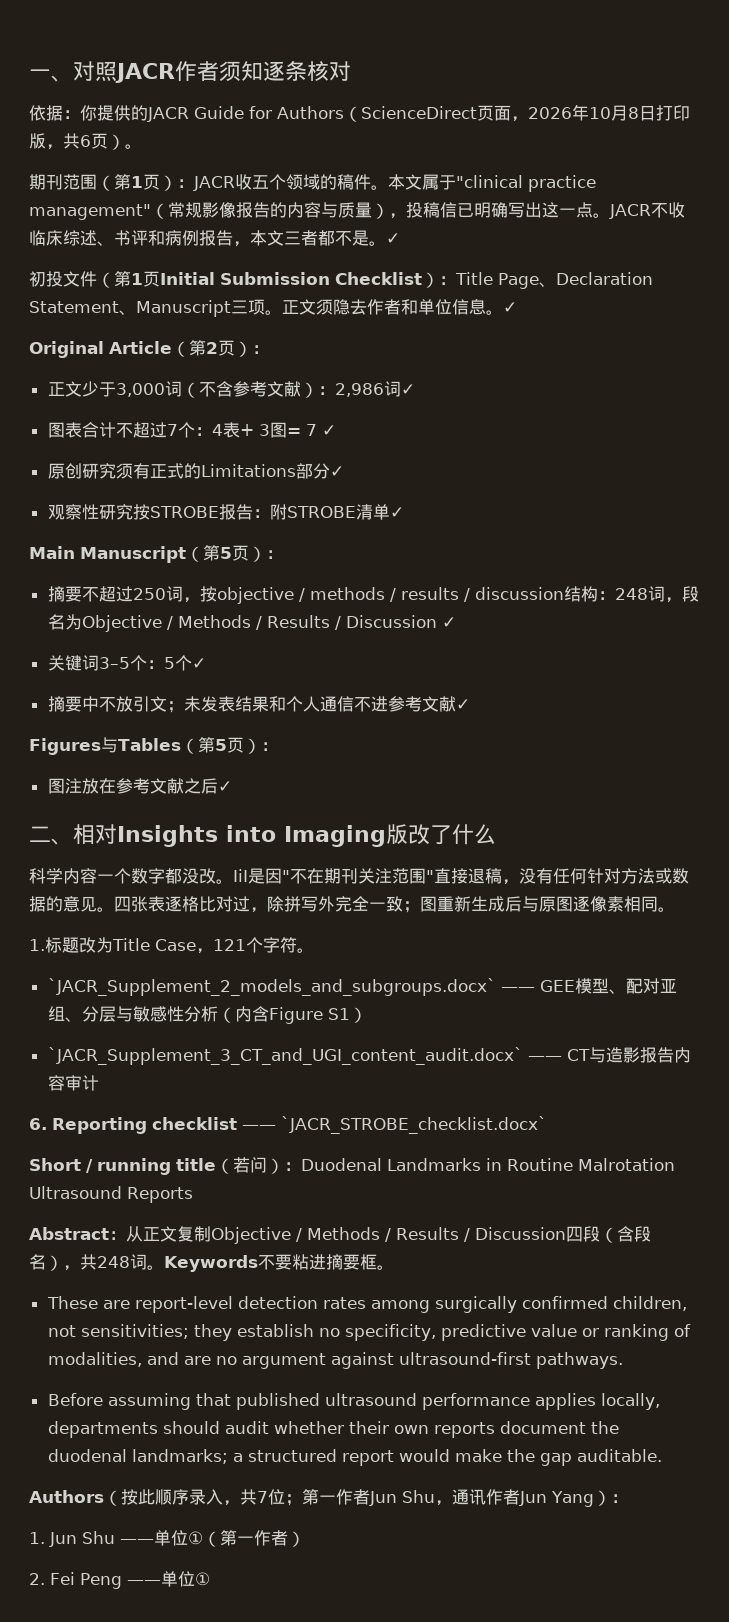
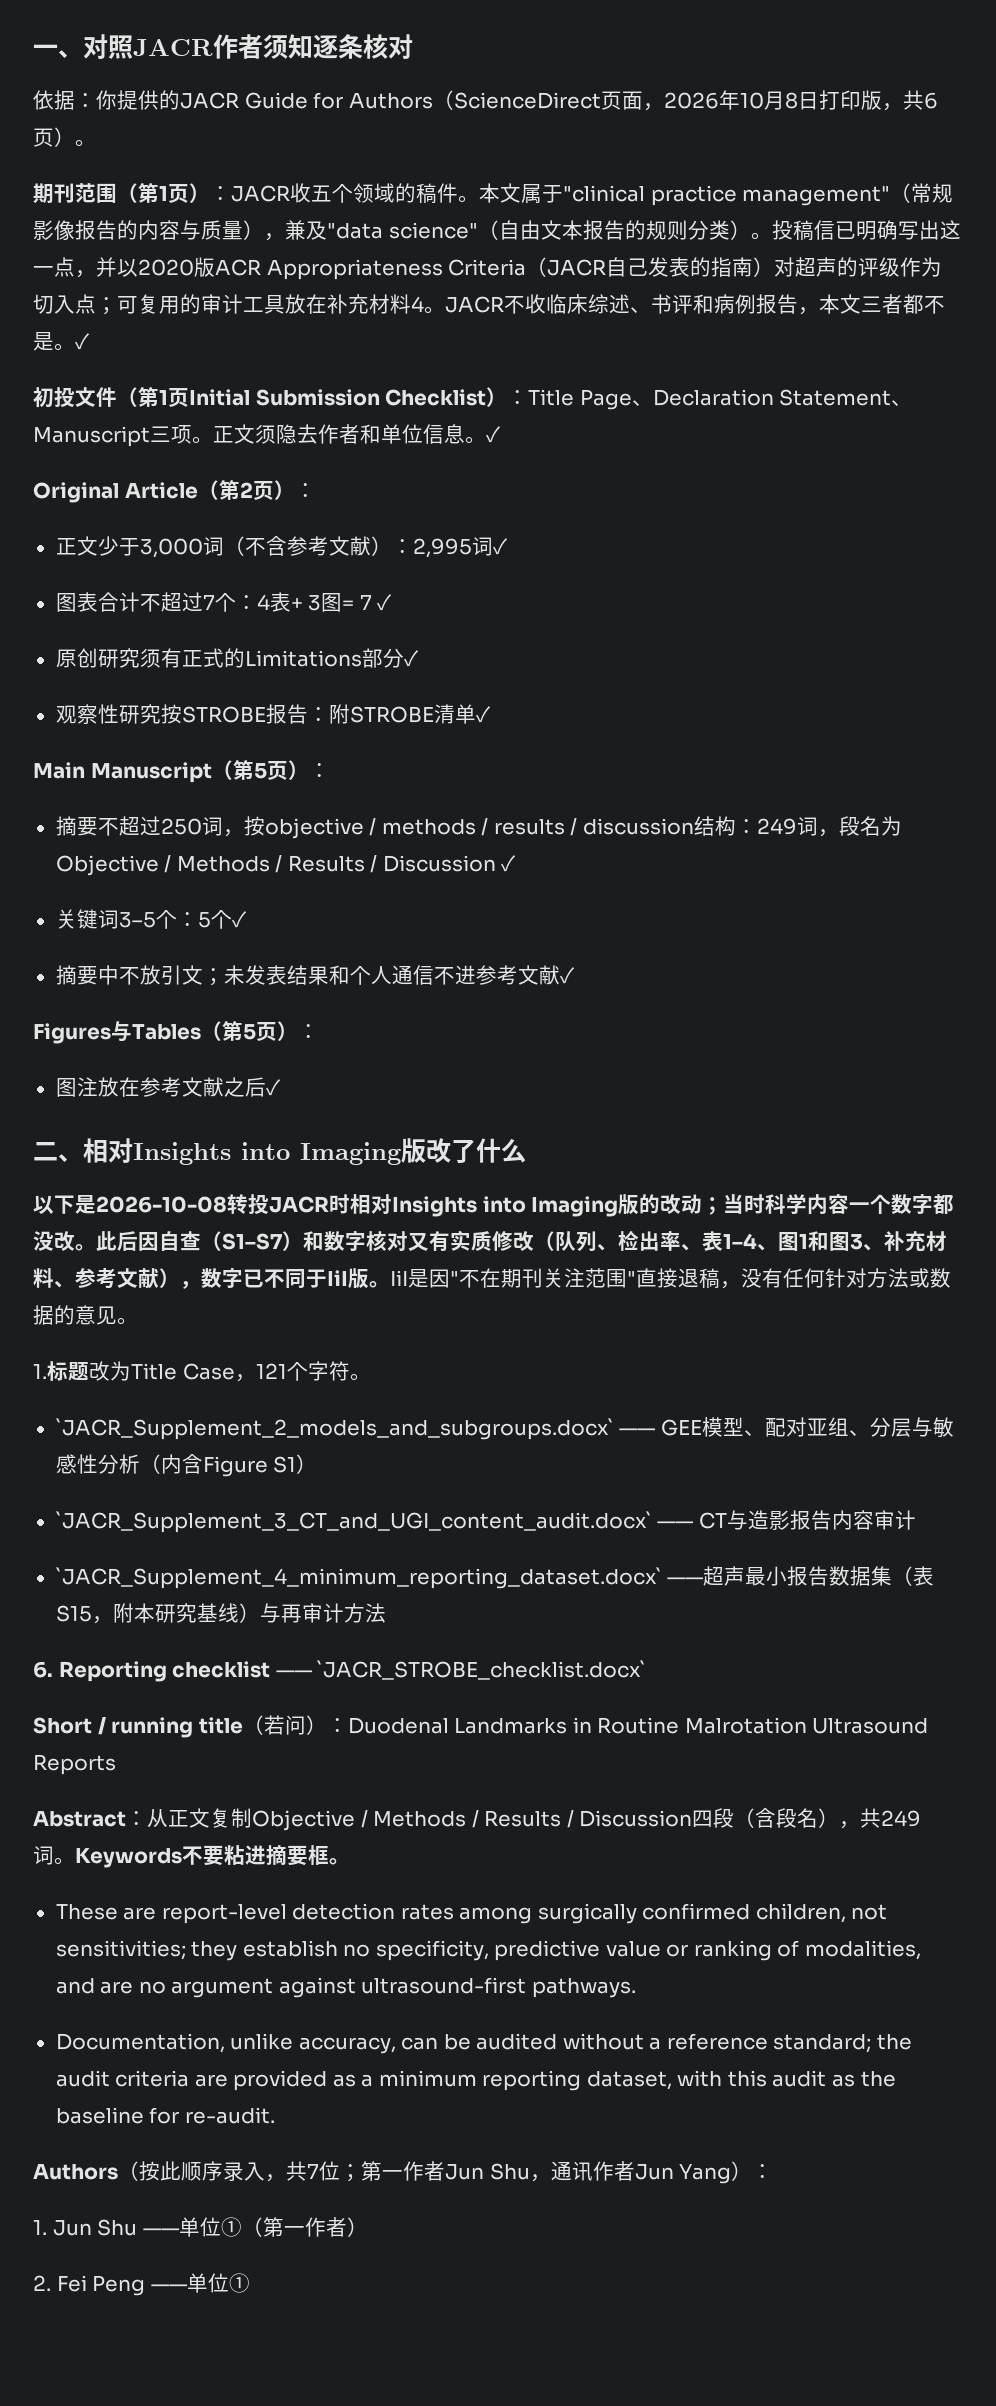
(406, 216) none -> [285,220,772,240] 兼及"data science"（自由文本报告的规则分类）。
(593, 210) none -> [75,257,943,280] [33,294,424,315] ，并以2020版ACR Appropriateness Criteria（JACR自己发表的指南）对超声的评级作为切入点；可复用的审计工具放在补充材料4
[334,383,384,397] 2,986 -> [412,538,472,558] 2,995
[614,588,648,600] 248 -> [756,818,797,835] 249
(496, 834) none -> [33,1194,766,1217] 以下是2026-10-08转投JACR时相对Insights into Imaging版的改动；当时
(233, 881) none -> [96,1230,947,1252] [33,1268,390,1289] 此后因自查（S1–S7）和数字核对又有实质修改（队列、检出率、表1–4、图1和图3、补充材料、参考文献），数字已不同于IiI版。
[114,896,675,913] 四张表逐格比对过，除拼写外完全一致；图重新生成后与原图逐像素相同。 -> (138, 1321) none
(99, 1083) none -> [55,1566,935,1589] [55,1603,386,1624] // `JACR_Supplement_4_minimum_reporting_dataset.docx` ——超声最小报告数据集（表S15，附本研究基线）与再审计方法
[97,1256,130,1268] 248 -> [881,1810,922,1827] 249
[47,1393,660,1410] [47,1421,619,1438] [47,1449,662,1466] Before assuming that published ultrasound performance applies locally, departments should audit whether their own reports document the duodenal landmarks; a structured report would make the gap auditable. -> [55,2033,912,2054] [55,2070,896,2091] [55,2107,275,2124] Documentation, unlike accuracy, can be audited without a reference standard; the audit criteria are provided as a minimum reporting dataset, with this audit as the baseline for re-audit.

